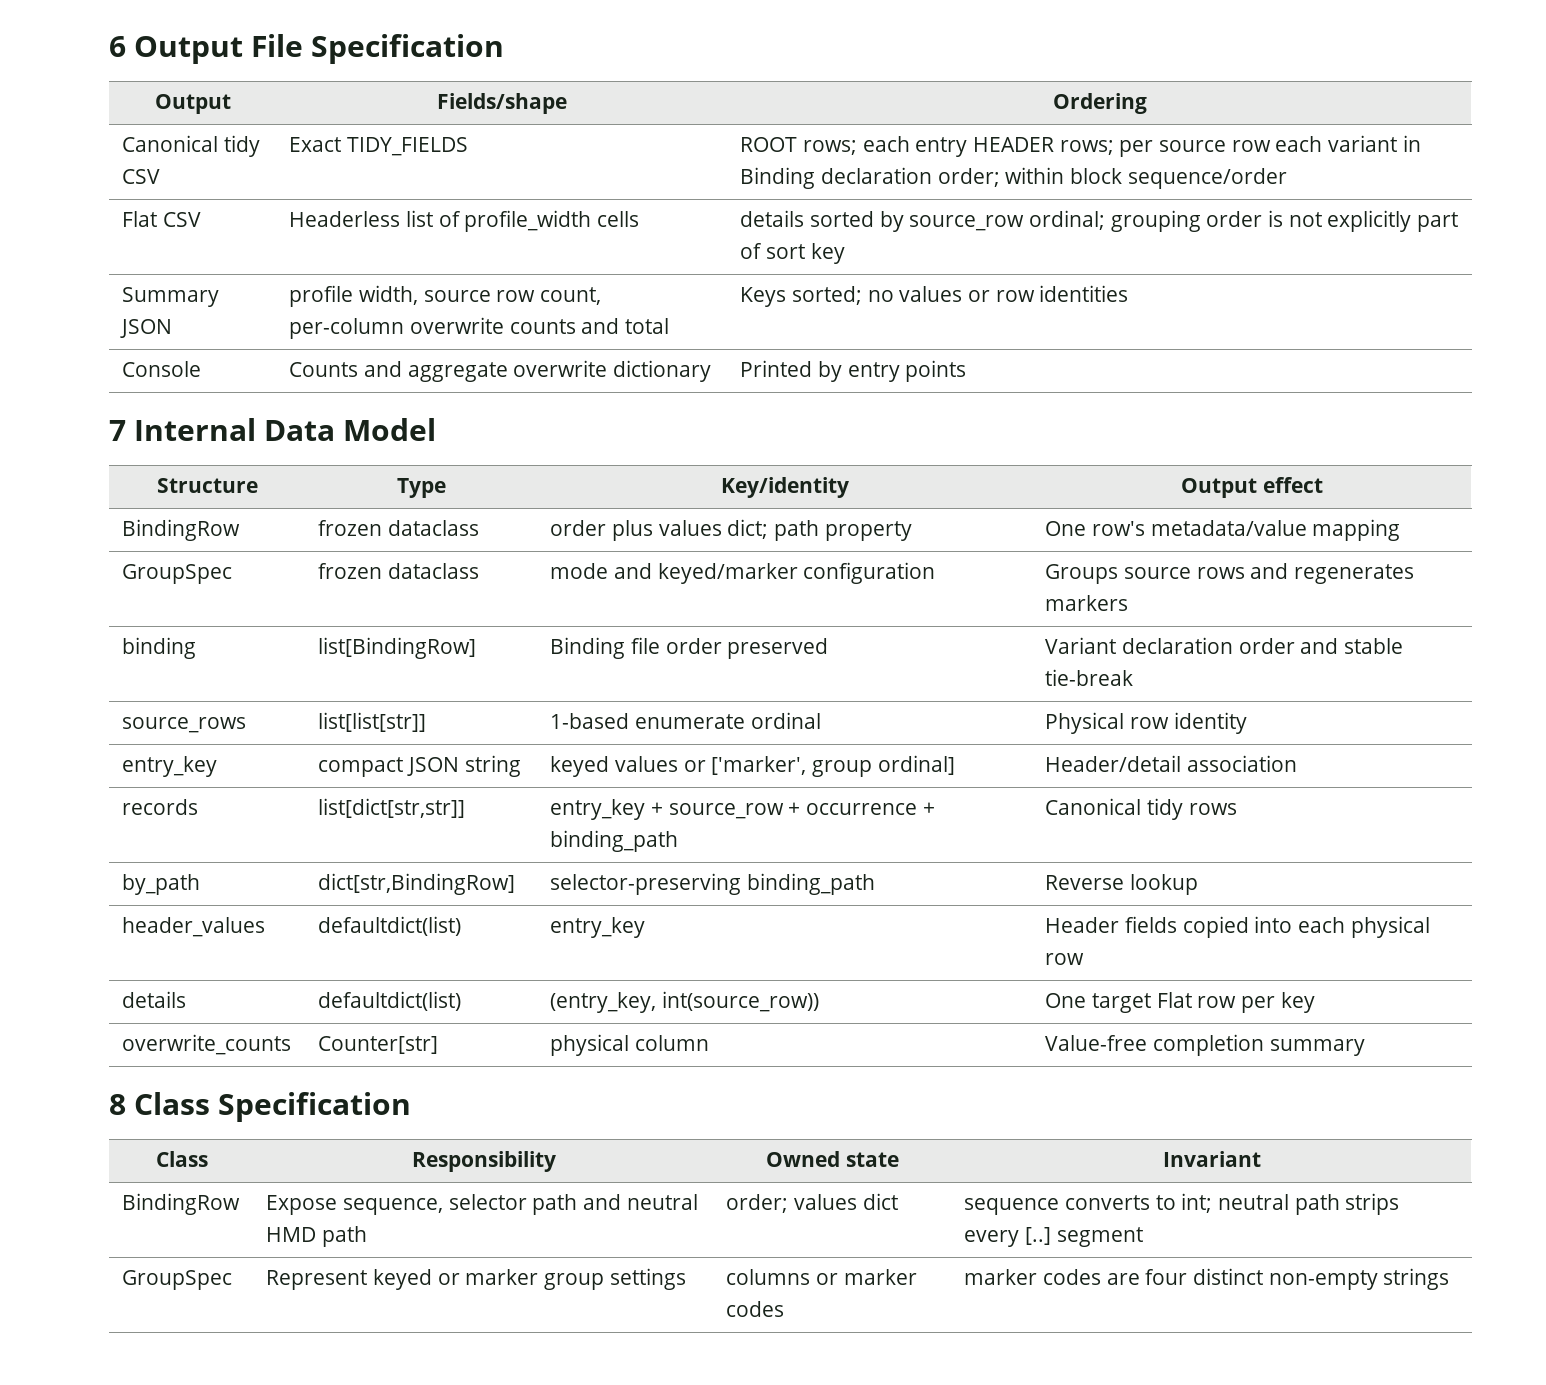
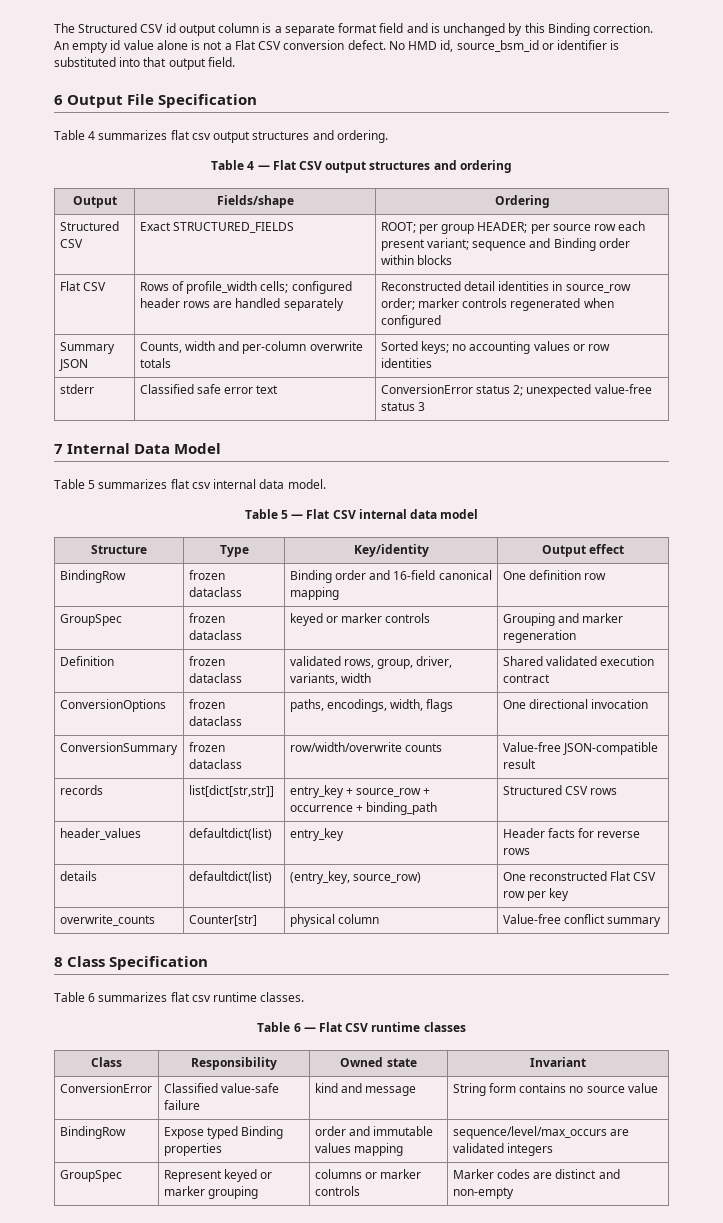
[109,34,504,64] 6 Output File Specification -> [54,23,654,36] [54,40,620,53] [54,57,235,70] [54,94,258,108] [54,130,388,143] [211,160,512,173] The Structured CSV id output column is a separate format field and is unchanged by this Binding correction. An empty id value alone is not a Flat CSV conversion defect. No HMD id, source_bsm_id or identifier is substituted into that output field. // 6 Output File Specification // Table 4 summarizes flat csv output structures and ordering. // Table 4 — Flat CSV output structures and ordering
[122,135,260,157] Canonical tidy -> [59,221,119,231] Structured
[346,137,468,156] [740,135,1421,157] [740,167,1287,189] [122,211,201,227] [289,210,639,232] [740,210,1458,232] [740,243,845,264] [122,287,220,307] [120,319,173,338] [289,285,601,307] [289,317,669,339] [740,285,1129,307] [122,361,202,377] [289,360,711,382] [740,360,967,382] [109,418,436,441] TIDY_FIELDS | ROOT rows; each entry HEADER rows; per source row each variant in Binding declaration order; within block sequence/order // Flat CSV | Headerless list of profile_width cells | details sorted by source_row ordinal; grouping order is not explicitly part of sort key // Summary JSON | profile width, source row count, per-column overwrite counts and total | Keys sorted; no values or row identities // Console | Counts and aggregate overwrite dictionary | Printed by entry points // 7 Internal Data Model -> [172,222,294,233] [380,221,646,234] [380,238,630,251] [380,255,452,265] [59,281,106,291] [139,281,352,294] [139,298,344,311] [380,281,631,293] [380,298,614,311] [380,315,441,328] [59,342,115,354] [58,359,88,371] [139,341,363,354] [139,358,171,368] [380,341,611,354] [380,358,432,368] [59,384,94,394] [139,384,279,394] [380,384,652,397] [380,402,425,411] [54,443,222,454] [54,479,326,489] [244,509,479,519] STRUCTURED_FIELDS | ROOT; per group HEADER; per source row each present variant; sequence and Binding order within blocks // Flat CSV | Rows of profile_width cells; configured header rows are handled separately | Reconstructed detail identities in source_row order; marker controls regenerated when configured // Summary JSON | Counts, width and per-column overwrite totals | Sorted keys; no accounting values or row identities // stderr | Classified safe error text | ConversionError status 2; unexpected value-free status 3 // 7 Internal Data Model // Table 5 summarizes flat csv internal data model. // Table 5 — Flat CSV internal data model
[550,519,912,541] [1045,519,1401,541] [122,564,233,584] [318,563,479,579] [550,562,936,584] [1045,563,1414,584] [1045,595,1129,611] [122,637,197,659] [318,637,477,659] [550,637,829,659] [1045,637,1403,654] [1045,669,1134,686] [122,717,247,733] [318,712,427,732] [550,712,821,729] [1045,712,1247,734] [122,756,218,777] [318,755,521,777] [550,755,955,777] [1045,755,1297,772] order plus values dict; path property | One row's metadata/value mapping // GroupSpec | frozen dataclass | mode and keyed/marker configuration | Groups source rows and regenerates markers // binding | list[BindingRow] | Binding file order preserved | Variant declaration order and stable tie-break // source_rows | list[list[str]] | 1-based enumerate ordinal | Physical row identity // entry_key | compact JSON string | keyed values or ['marker', group ordinal] | Header/detail association -> [289,570,492,583] [289,587,339,600] [502,570,607,580] [59,614,122,626] [188,613,225,623] [188,630,242,640] [289,613,431,626] [502,613,624,626] [502,630,576,643] [59,656,114,666] [188,656,225,666] [188,673,242,683] [289,656,453,669] [289,673,371,685] [502,656,655,666] [502,674,550,683] [59,699,166,712] [188,699,225,709] [188,716,242,726] [289,699,454,712] [502,699,649,709] [59,742,178,755] [188,742,225,752] [188,759,242,769] [289,742,442,752] [502,742,658,755] [502,759,536,769] Binding order and 16-field canonical mapping | One definition row // GroupSpec | frozen dataclass | keyed or marker controls | Grouping and marker regeneration // Definition | frozen dataclass | validated rows, group, driver, variants, width | Shared validated execution contract // ConversionOptions | frozen dataclass | paths, encodings, width, flags | One directional invocation // ConversionSummary | frozen dataclass | row/width/overwrite counts | Value-free JSON-compatible result
[1045,798,1237,820] [122,874,201,895] [318,873,516,895] [550,873,875,895] [1045,874,1198,895] [122,917,266,937] [318,916,462,936] [550,917,646,938] [1045,916,1430,938] [1045,953,1085,965] Canonical tidy rows // by_path | dict[str,BindingRow] | selector-preserving binding_path | Reverse lookup // header_values | defaultdict(list) | entry_key | Header fields copied into each physical row -> [502,785,618,795] [59,828,141,840] [188,828,272,840] [289,828,344,841] [502,828,641,838] [502,848,530,855] Structured CSV rows // header_values | defaultdict(list) | entry_key | Header facts for reverse rows
[661,991,819,1012] [1045,992,1192,1013] int(source_row)) | One target Flat -> [352,872,421,883] [502,871,657,881] source_row) | One reconstructed Flat CSV
[1152,1034,1264,1056] completion -> [563,914,605,924] conflict
(411, 1107) none -> [54,992,305,1002] [257,1022,466,1032] // Table 6 summarizes flat csv runtime classes. // Table 6 — Flat CSV runtime classes
[122,1193,241,1215] [266,1194,698,1215] [266,1226,367,1247] [726,1193,898,1213] [964,1193,1400,1215] [964,1227,1143,1247] BindingRow | Expose sequence, selector path and neutral HMD path | order; values dict | sequence converts to int; neutral path strips every [..] segment -> [59,1083,152,1093] [163,1083,279,1093] [163,1100,200,1110] [314,1083,417,1096] [452,1083,658,1096] [59,1126,126,1139] [163,1126,284,1139] [163,1143,222,1156] [314,1126,434,1136] [314,1143,403,1156] [452,1126,629,1139] [452,1143,553,1156] ConversionError | Classified value-safe failure | kind and message | String form contains no source value // BindingRow | Expose typed Binding properties | order and immutable values mapping | sequence/level/max_occurs are validated integers
[543,1268,686,1290] group settings -> [207,1186,258,1199] grouping
[726,1301,785,1317] [964,1268,1450,1290] codes | marker codes are four distinct non-empty strings -> [314,1186,360,1196] [452,1169,620,1179] [452,1187,514,1199] controls | Marker codes are distinct and non-empty

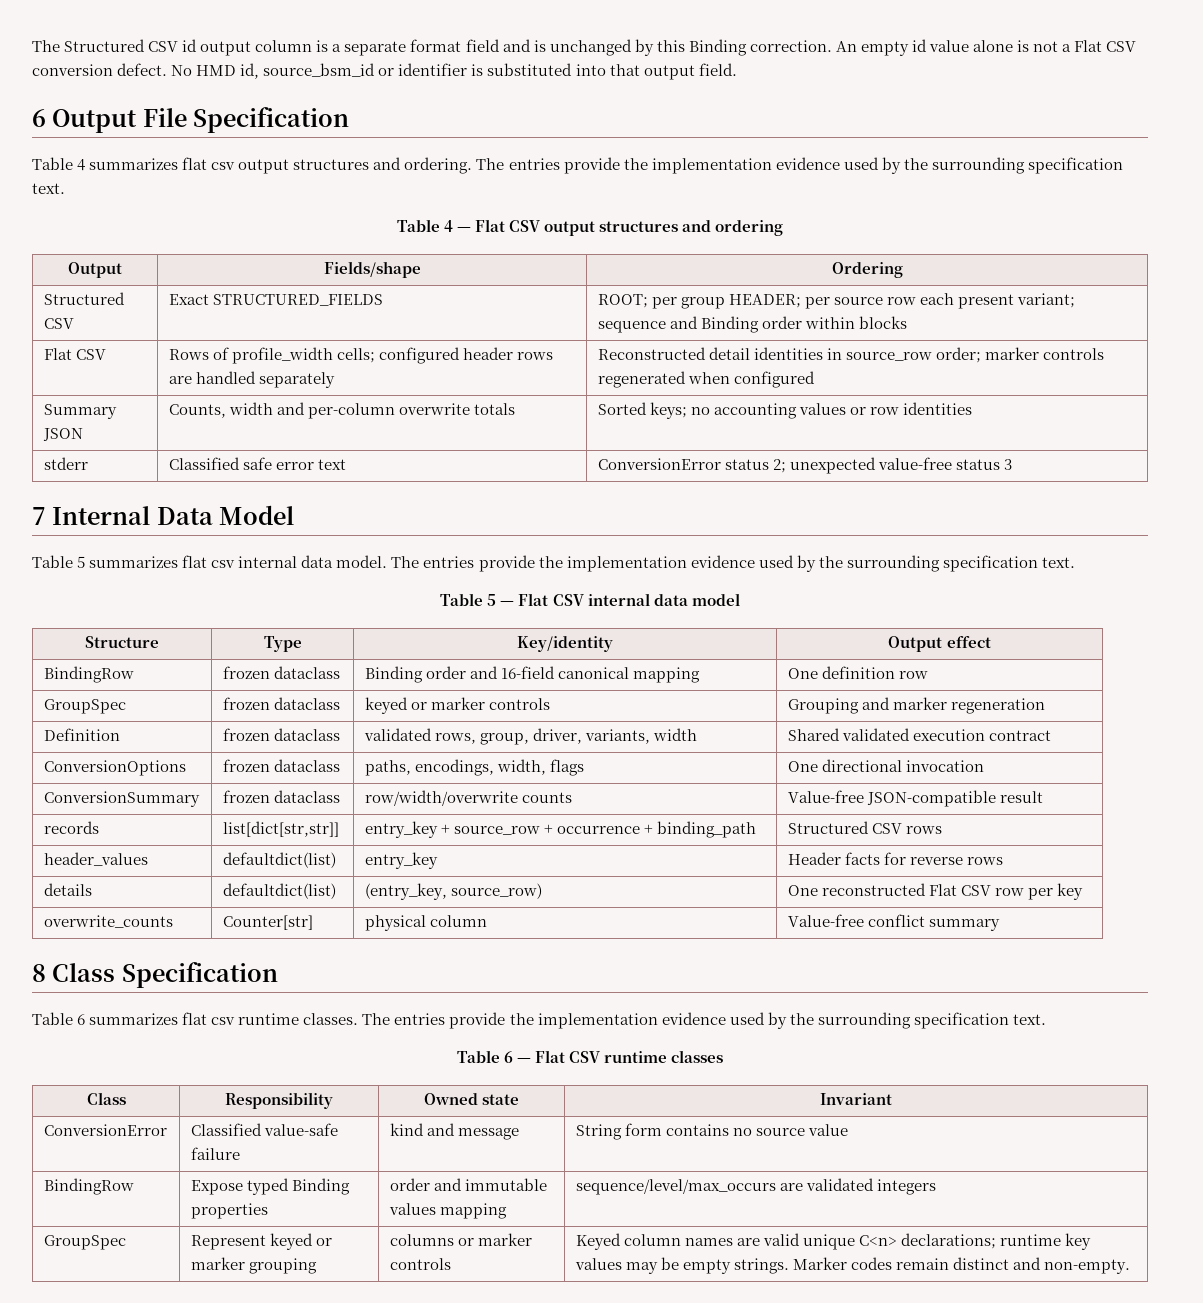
(388, 136) none -> [476,157,1123,174] [32,183,65,194] The entries provide the implementation evidence used by the surrounding specification text.
(326, 484) none -> [391,555,1075,572] The entries provide the implementation evidence used by the surrounding specification text.
(305, 997) none -> [362,1012,1046,1029] The entries provide the implementation evidence used by the surrounding specification text.
(360, 1191) none -> [575,1233,1092,1250] [574,1257,789,1274] Keyed column names are valid unique C<n> declarations; runtime key values may be empty strings.
[533,1172,553,1179] are -> [896,1258,950,1270] remain
[452,1187,514,1199] non-empty -> [1044,1259,1131,1274] non-empty.

